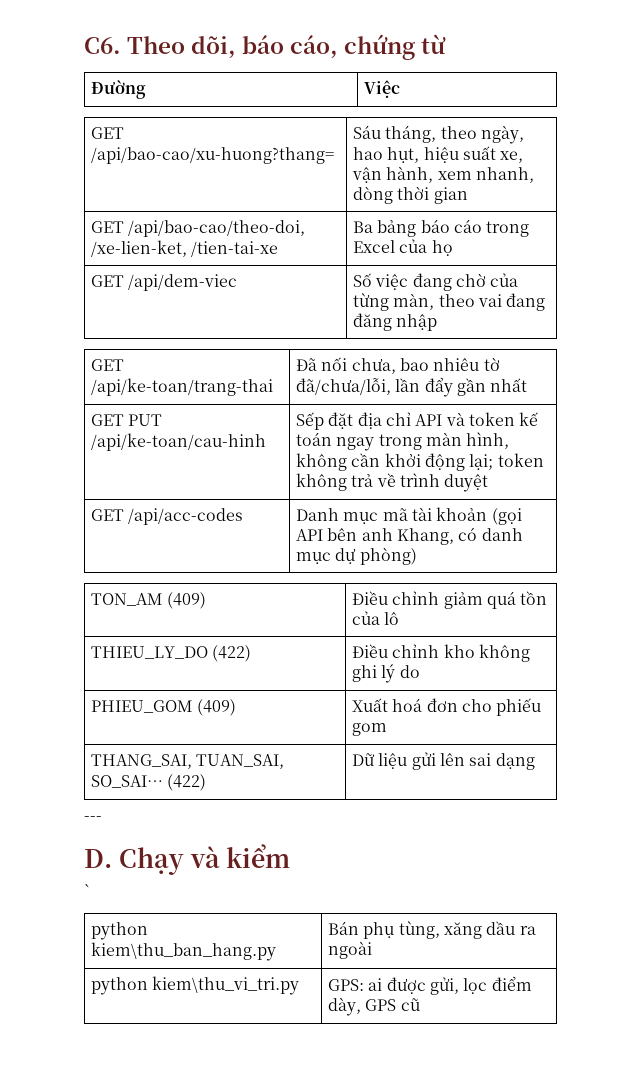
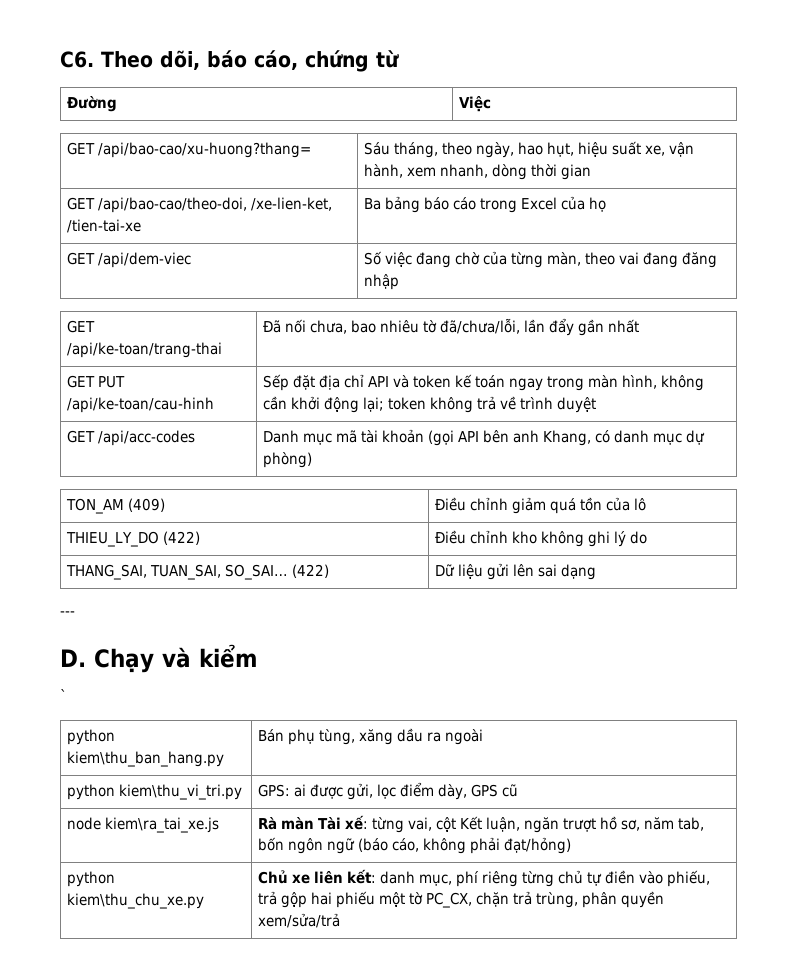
[90,699,237,716] [351,698,542,716] [351,723,387,736] // PHIEU_GOM (409) | Xuất hoá đơn cho phiếu gom -> (647, 537) none
(420, 1004) none -> [66,817,219,833] [257,815,705,833] [257,837,572,854] [66,871,115,887] [66,893,204,909] [257,869,711,887] [257,891,665,908] [257,913,340,928] // node kiem\ra_tai_xe.js | Rà màn Tài xế: từng vai, cột Kết luận, ngăn trượt hồ sơ, năm tab, bốn ngôn ngữ (báo cáo, không phải đạt/hỏng) // python kiem\thu_chu_xe.py | Chủ xe liên kết: danh mục, phí riêng từng chủ tự điền vào phiếu, trả gộp hai phiếu một tờ PC_CX, chặn trả trùng, phân quyền xem/sửa/trả

